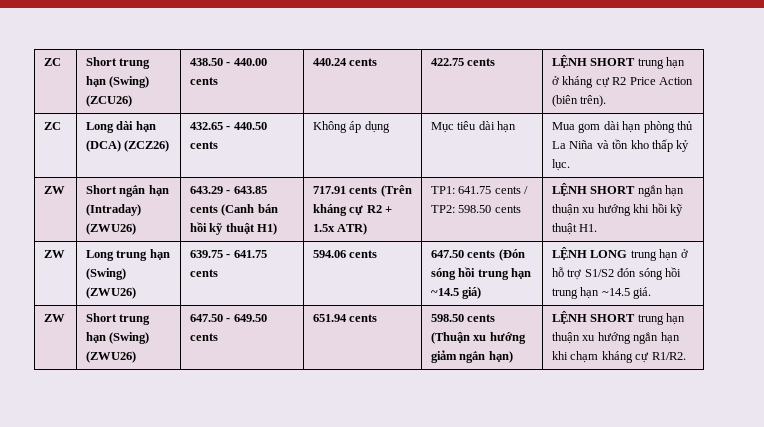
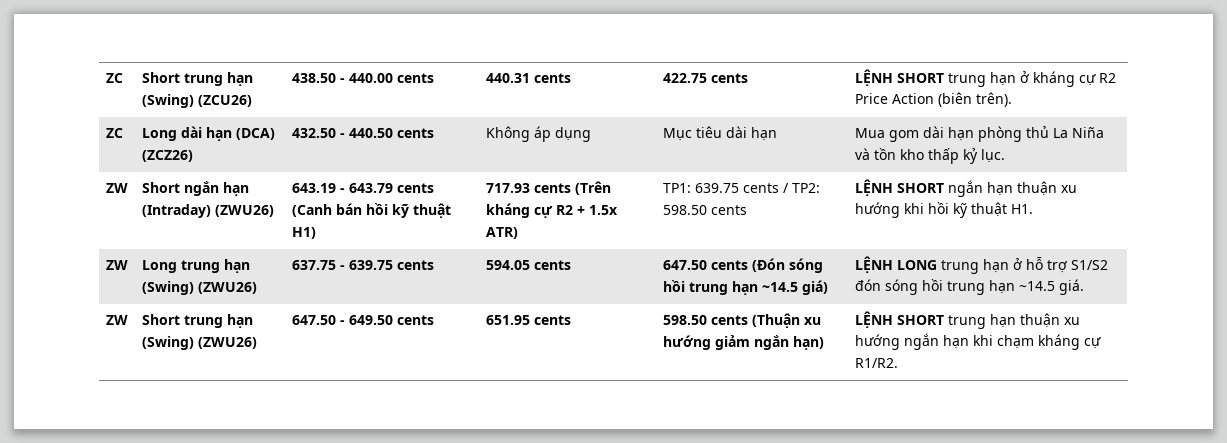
[313,58,348,66] 440.24 -> [485,73,530,83] 440.31
[190,122,224,130] 432.65 -> [291,128,336,138] 432.50
[190,186,267,194] 643.29 - 643.85 -> [291,183,393,193] 643.19 - 643.79
[313,186,347,194] 717.91 -> [485,183,530,193] 717.93
[458,186,492,194] 641.75 -> [694,183,739,193] 639.75
[190,250,267,258] [190,269,219,277] [313,250,347,258] 639.75 - 641.75 cents | 594.06 -> [291,260,434,270] [485,260,530,270] 637.75 - 639.75 cents | 594.05
[313,314,348,322] 651.94 -> [485,315,530,325] 651.95

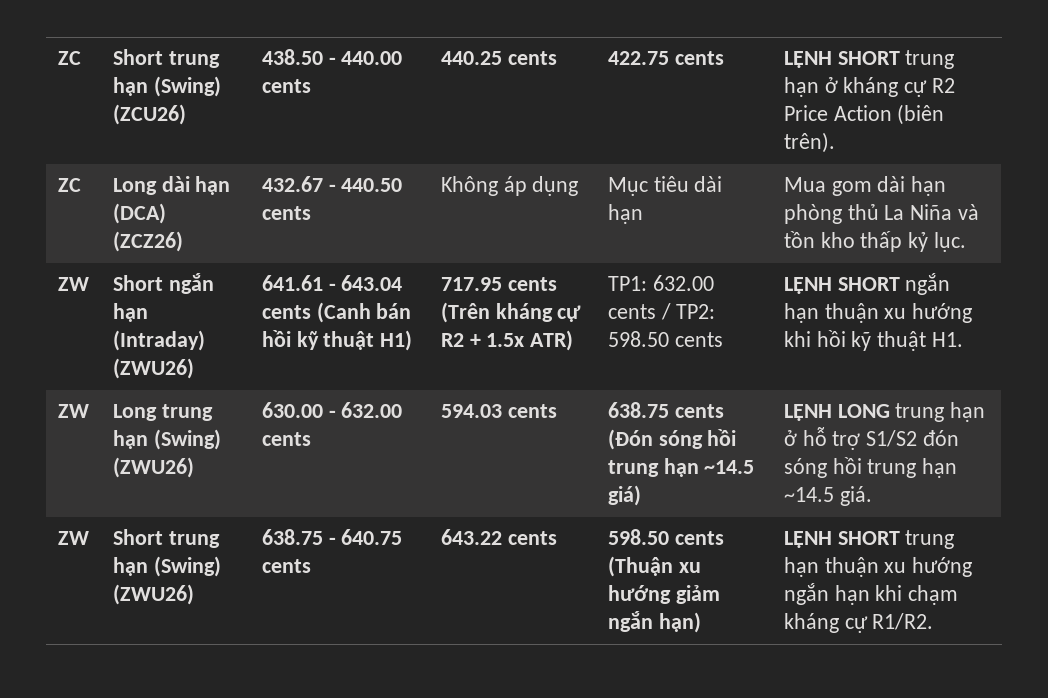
[485,73,530,83] 440.31 -> [440,51,502,65] 440.25
[291,128,336,138] 432.50 -> [261,176,323,192] 432.67
[291,183,393,193] 643.19 - 643.79 -> [261,275,403,291] 641.61 - 643.04
[485,183,530,193] 717.93 -> [440,277,502,291] 717.95
[694,183,739,193] 639.75 -> [652,275,714,291] 632.00
[291,260,434,270] [485,260,571,270] [662,260,707,270] 637.75 - 639.75 cents | 594.05 cents | 647.50 -> [261,402,403,418] [261,432,311,446] [440,404,557,418] [607,402,669,418] 630.00 - 632.00 cents | 594.03 cents | 638.75
[291,315,434,325] [485,315,530,325] 647.50 - 649.50 cents | 651.95 -> [261,529,403,545] [261,559,311,573] [440,529,502,545] 638.75 - 640.75 cents | 643.22

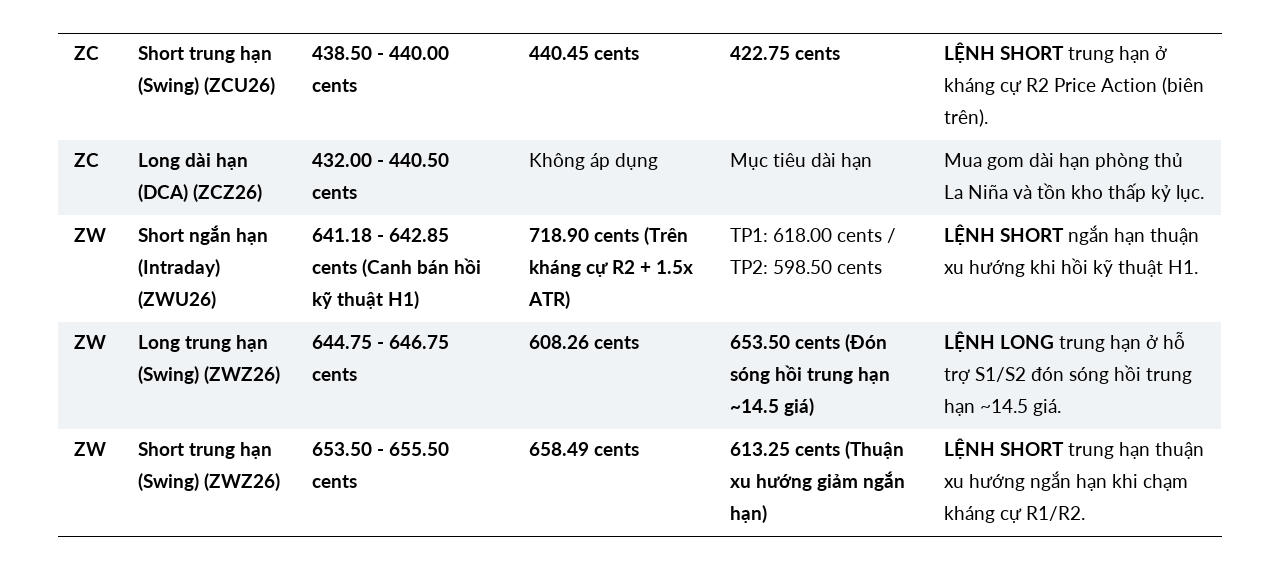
[440,51,502,65] 440.25 -> [528,46,589,60] 440.45
[261,176,323,192] 432.67 -> [311,153,372,167] 432.00
[261,275,403,291] 641.61 - 643.04 -> [311,228,449,242] 641.18 - 642.85
[440,277,502,291] 717.95 -> [528,228,589,242] 718.90
[652,275,714,291] 632.00 -> [772,228,832,242] 618.00
[112,457,194,478] [261,402,403,418] [261,432,311,446] [440,404,557,418] [607,402,669,418] (ZWU26) | 630.00 - 632.00 cents | 594.03 cents | 638.75 -> [203,366,280,384] [311,335,449,349] [311,368,357,381] [528,335,639,349] [729,335,790,349] (ZWZ26) | 644.75 - 646.75 cents | 608.26 cents | 653.50
[112,584,194,605] [261,529,403,545] [261,559,311,573] [440,529,557,545] [607,529,669,545] (ZWU26) | 638.75 - 640.75 cents | 643.22 cents | 598.50 -> [203,473,280,491] [311,442,449,456] [311,475,357,488] [528,442,639,456] [729,442,790,456] (ZWZ26) | 653.50 - 655.50 cents | 658.49 cents | 613.25

